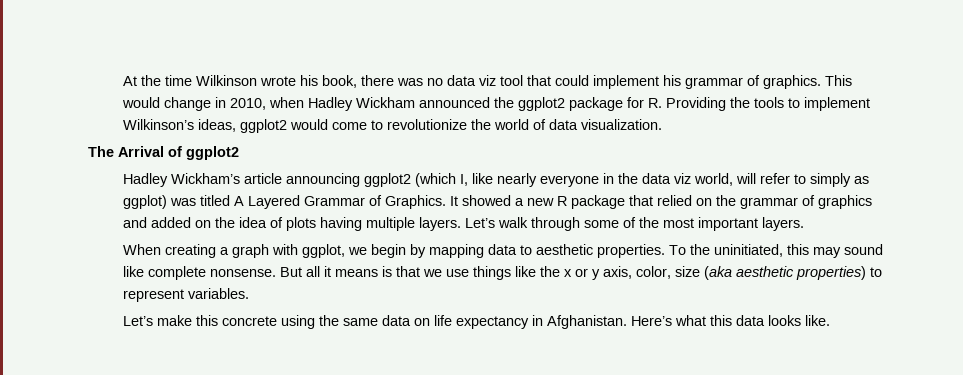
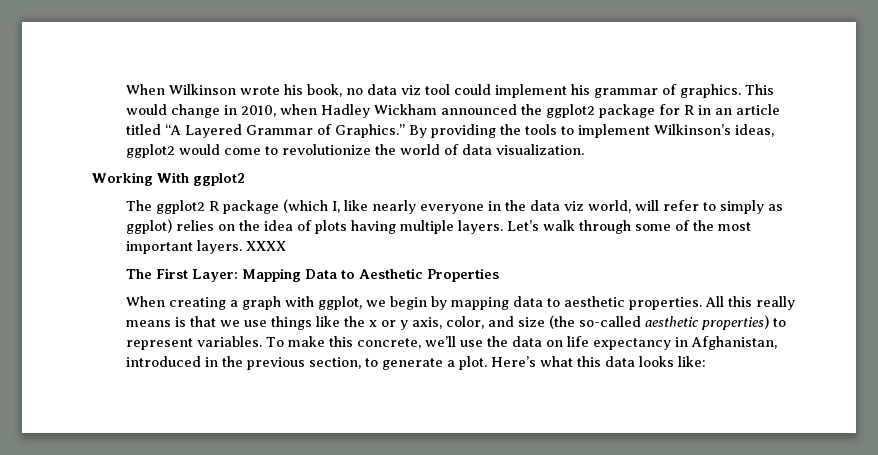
[123,75,193,86] At the time -> [126,84,166,95] When
[361,75,424,86] there was -> (343, 90) none
[527,75,552,86] that -> (451, 89) none
[648,97,727,111] R. Providing -> [684,104,781,115] [126,124,497,138] R in an article titled “A Layered Grammar of Graphics.” By providing
[87,146,239,160] [123,173,412,187] The Arrival of ggplot2 // Hadley Wickham’s article announcing ggplot2 -> [92,172,246,186] [126,200,280,214] Working With ggplot2 // The ggplot2 R package
[170,195,873,209] [123,217,192,228] was titled A Layered Grammar of Graphics. It showed a new R package that relied on the grammar of graphics and added -> [176,220,215,231] relies
(805, 224) none -> [246,241,287,251] [126,268,500,282] XXXX // The First Layer: Mapping Data to Aesthetic Properties
[669,244,884,258] [123,266,332,280] To the uninitiated, this may sound like complete nonsense. But all it -> [705,296,796,310] All this really
[675,266,733,280] size (aka -> [488,315,642,329] and size (the so-called
[123,316,154,326] // Let’s -> [266,337,285,347] To
[222,315,379,329] concrete using the same -> [357,336,509,349] concrete, we’ll use the
[547,315,628,329] Afghanistan. -> [691,336,778,350] [126,356,488,370] Afghanistan, introduced in the previous section, to generate a plot.
[805,315,831,326] like. -> [678,356,707,367] like:

